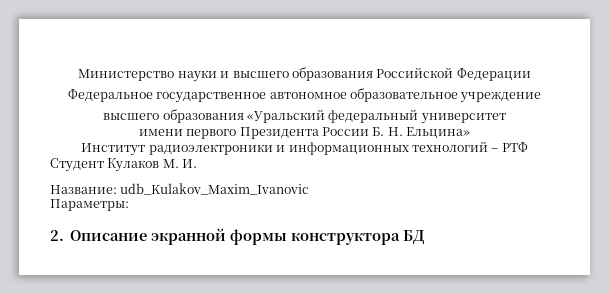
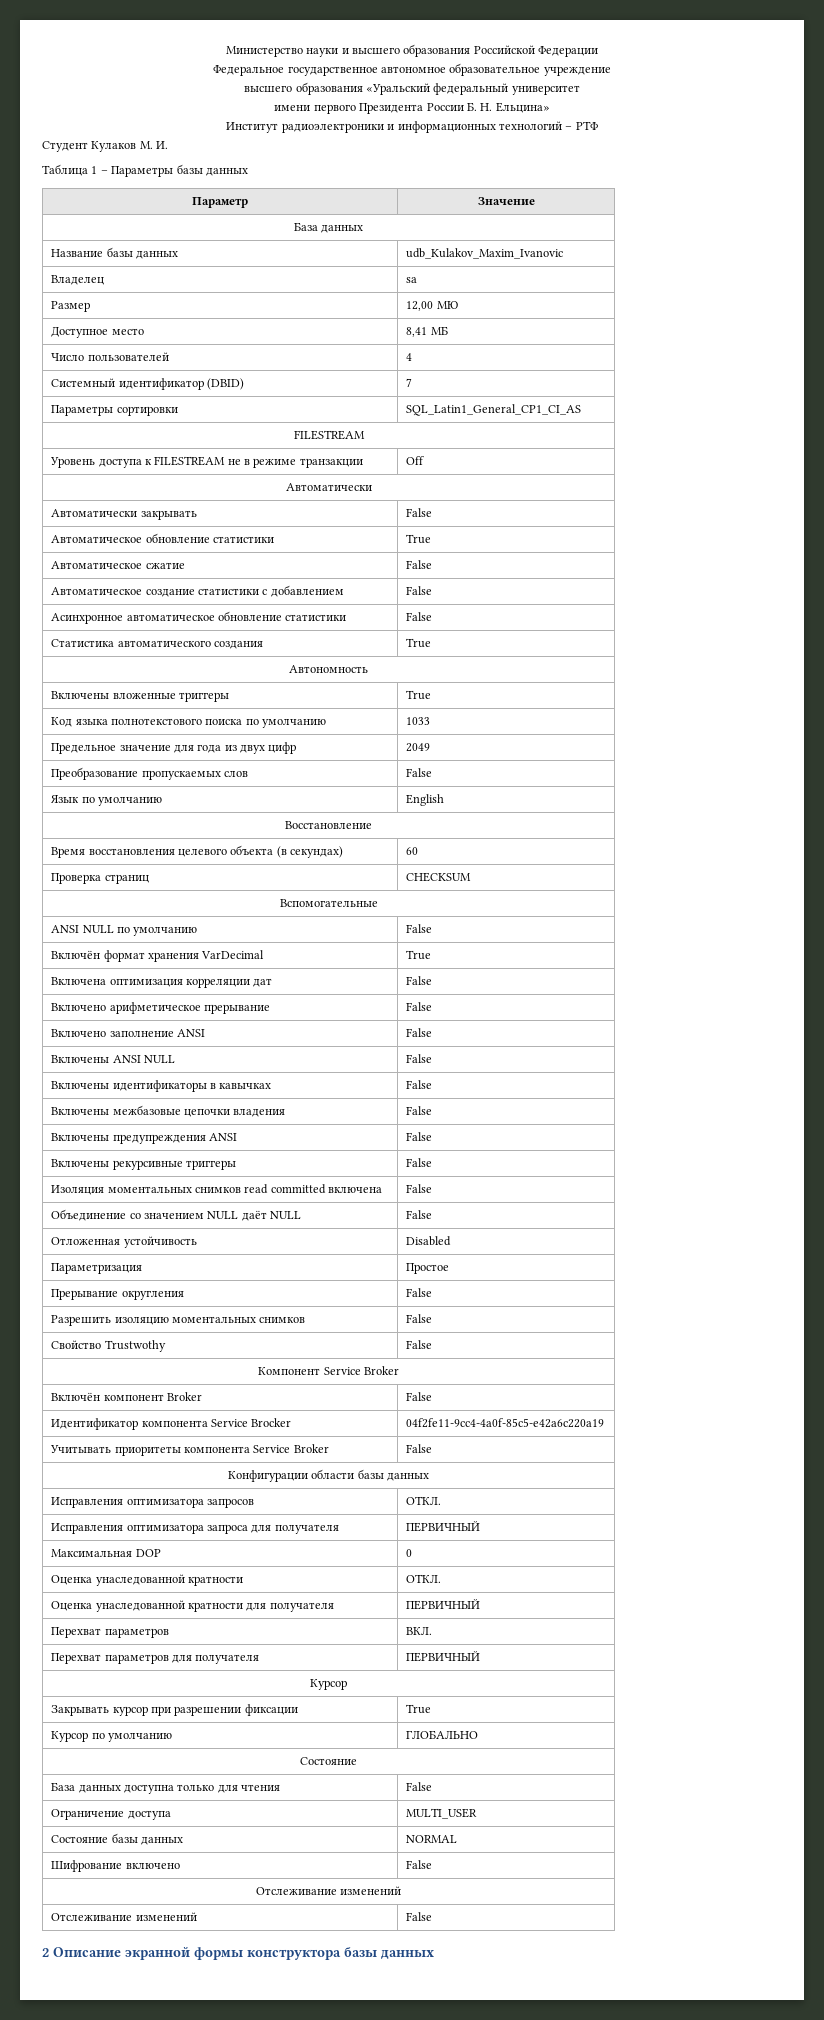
[50,183,310,195] [50,199,129,211] [50,230,64,241] Название: udb_Kulakov_Maxim_Ivanovic // Параметры: // 2. -> [42,164,248,177] [192,197,248,208] [477,197,535,205] [293,222,364,233] [51,247,178,259] [406,248,564,259] [51,275,105,285] [406,277,418,283] [51,301,91,312] [406,301,458,311] [51,326,144,338] [406,326,448,337] [51,352,169,361] [406,353,413,361] [51,378,244,390] [406,378,413,387] [51,405,178,416] [406,404,582,416] [293,430,365,440] [50,456,363,468] [406,456,425,465] [285,483,372,491] [51,509,197,520] [406,508,433,517] [51,533,274,543] [406,534,432,544] [51,561,185,569] [406,560,433,569] [51,585,344,597] [406,586,433,595] [51,611,347,624] [406,612,433,621] [51,639,263,649] [406,638,432,648] [289,665,368,673] [51,691,229,702] [406,690,432,700] [51,717,327,728] [406,717,431,725] [51,742,297,754] [406,743,431,752] [51,767,248,780] [406,768,433,777] [51,795,162,806] [406,794,445,806] [285,821,372,829] [51,845,344,858] [406,847,419,855] [51,873,149,884] [406,872,472,882] [279,899,378,907] [51,925,198,936] [406,924,433,933] [51,950,265,962] [406,950,432,960] [51,977,273,988] [406,976,433,985] [51,1002,270,1014] [406,1002,433,1011] [51,1029,205,1037] [406,1028,433,1037] [51,1055,175,1063] [406,1054,433,1063] [51,1080,272,1092] [406,1080,433,1089] [51,1105,286,1117] [406,1106,433,1115] [51,1133,237,1144] [406,1132,433,1141] [51,1159,236,1170] [406,1158,433,1167] [51,1184,383,1195] [406,1184,433,1193] [51,1209,302,1221] [406,1210,433,1219] [51,1236,197,1248] [406,1236,452,1246] [51,1263,143,1274] [406,1263,450,1274] [51,1289,184,1300] [406,1288,433,1297] [51,1315,306,1326] [406,1314,433,1323] [51,1340,166,1352] [406,1340,433,1349] [258,1366,399,1375] [51,1392,202,1401] [406,1392,433,1401] [51,1418,292,1430] [406,1418,605,1428] [50,1444,329,1456] [406,1444,433,1453] [227,1469,430,1482] [51,1497,254,1508] [406,1496,442,1505] [51,1523,339,1534] [406,1521,481,1532] [51,1549,161,1557] [406,1549,413,1557] [51,1574,243,1586] [406,1574,442,1583] [51,1600,334,1612] [406,1599,481,1610] [51,1627,169,1638] [406,1626,433,1635] [51,1653,260,1664] [406,1651,481,1662] [310,1679,347,1690] [51,1704,298,1716] [406,1704,432,1714] [51,1731,172,1742] [406,1730,479,1739] [300,1757,357,1765] [51,1782,281,1794] [406,1782,433,1791] [51,1809,171,1820] [406,1808,478,1819] [51,1833,183,1845] [406,1835,458,1843] [51,1860,180,1872] [406,1860,433,1869] [255,1886,402,1895] [51,1912,197,1921] [406,1912,433,1921] [42,1948,49,1957] Таблица 1 – Параметры базы данных // Параметр | Значение // База данных // Название базы данных | udb_Kulakov_Maxim_Ivanovic // Владелец | sa // Размер | 12,00 МЮ // Доступное место | 8,41 МБ // Число пользователей | 4 // Системный идентификатор (DBID) | 7 // Параметры сортировки | SQL_Latin1_General_CP1_CI_AS // FILESTREAM // Уровень доступа к FILESTREAM не в режиме транзакции | Off // Автоматически // Автоматически закрывать | False // Автоматическое обновление статистики | True // Автоматическое сжатие | False // Автоматическое создание статистики с добавлением | False // Асинхронное автоматическое обновление статистики | False // Статистика автоматического создания | True // Автономность // Включены вложенные триггеры | True // Код языка полнотекстового поиска по умолчанию | 1033 // Предельное значение для года из двух цифр | 2049 // Преобразование пропускаемых слов | False // Язык по умолчанию | English // Восстановление // Время восстановления целевого объекта (в секундах) | 60 // Проверка страниц | CHECKSUM // Вспомогательные // ANSI NULL по умолчанию | False // Включён формат хранения VarDecimal | True // Включена оптимизация корреляции дат | False // Включено арифметическое прерывание | False // Включено заполнение ANSI | False // Включены ANSI NULL | False // Включены идентификаторы в кавычках | False // Включены межбазовые цепочки владения | False // Включены предупреждения ANSI | False // Включены рекурсивные триггеры | False // Изоляция моментальных снимков read committed включена | False // Объединение со значением NULL даёт NULL | False // Отложенная устойчивость | Disabled // Параметризация | Простое // Прерывание округления | False // Разрешить изоляцию моментальных снимков | False // Свойство Trustwothy | False // Компонент Service Broker // Включён компонент Broker | False // Идентификатор компонента Service Brocker | 04f2fe11-9cc4-4a0f-85c5-e42a6c220a19 // Учитывать приоритеты компонента Service Broker | False // Конфигурации области базы данных // Исправления оптимизатора запросов | ОТКЛ. // Исправления оптимизатора запроса для получателя | ПЕРВИЧНЫЙ // Максимальная DOP | 0 // Оценка унаследованной кратности | ОТКЛ. // Оценка унаследованной кратности для получателя | ПЕРВИЧНЫЙ // Перехват параметров | ВКЛ. // Перехват параметров для получателя | ПЕРВИЧНЫЙ // Курсор // Закрывать курсор при разрешении фиксации | True // Курсор по умолчанию | ГЛОБАЛЬНО // Состояние // База данных доступна только для чтения | False // Ограничение доступа | MULTI_USER // Состояние базы данных | NORMAL // Шифрование включено | False // Отслеживание изменений // Отслеживание изменений | False // 2
[403,230,426,245] БД -> [344,1947,434,1960] базы данных

